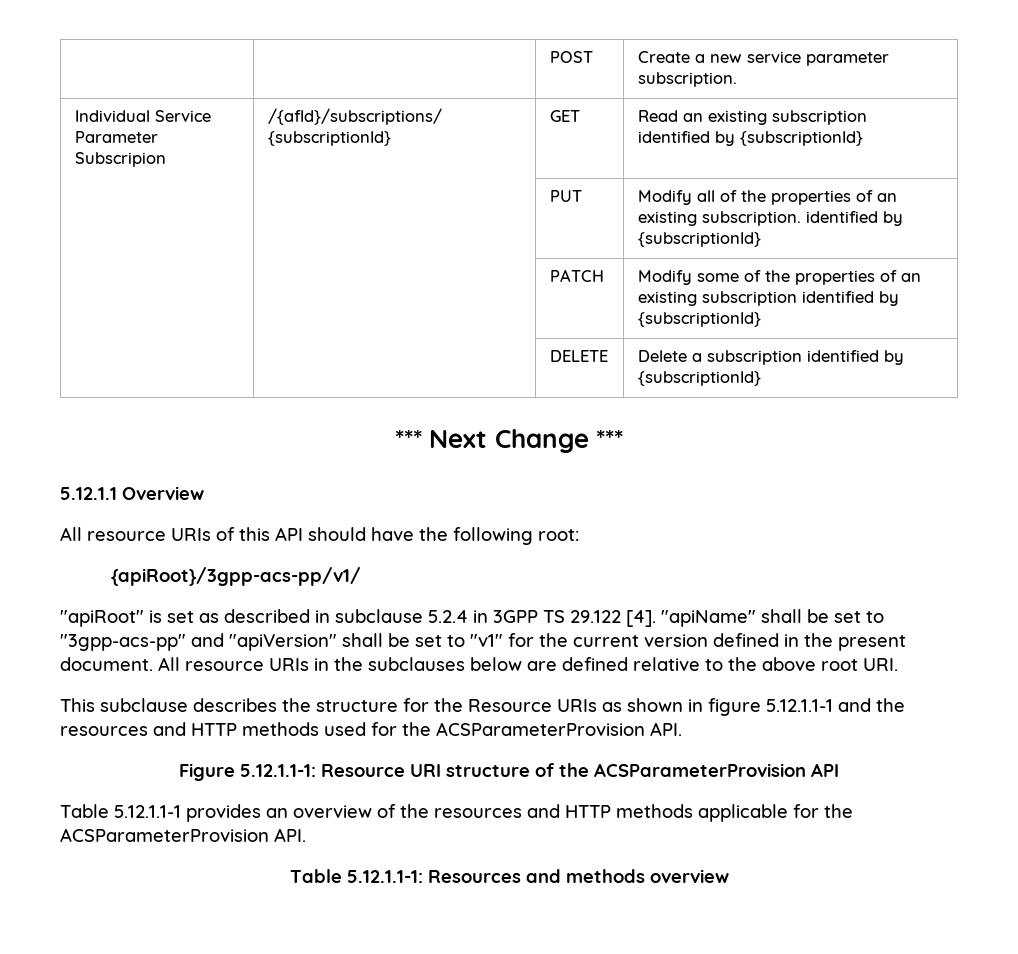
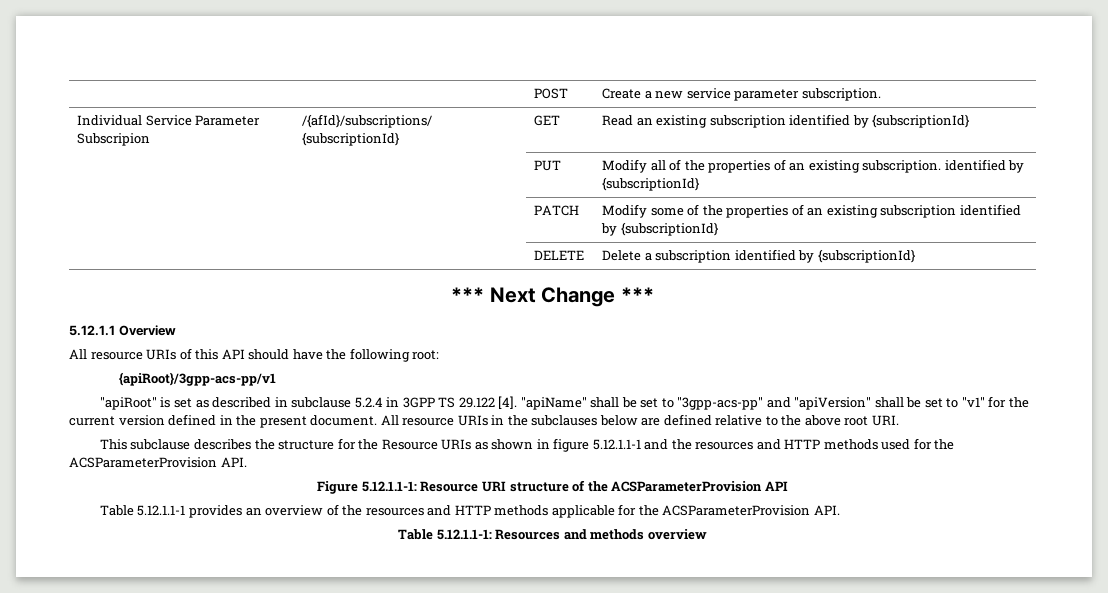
[111,567,362,586] {apiRoot}/3gpp-acs-pp/v1/ -> [119,372,277,386] {apiRoot}/3gpp-acs-pp/v1

